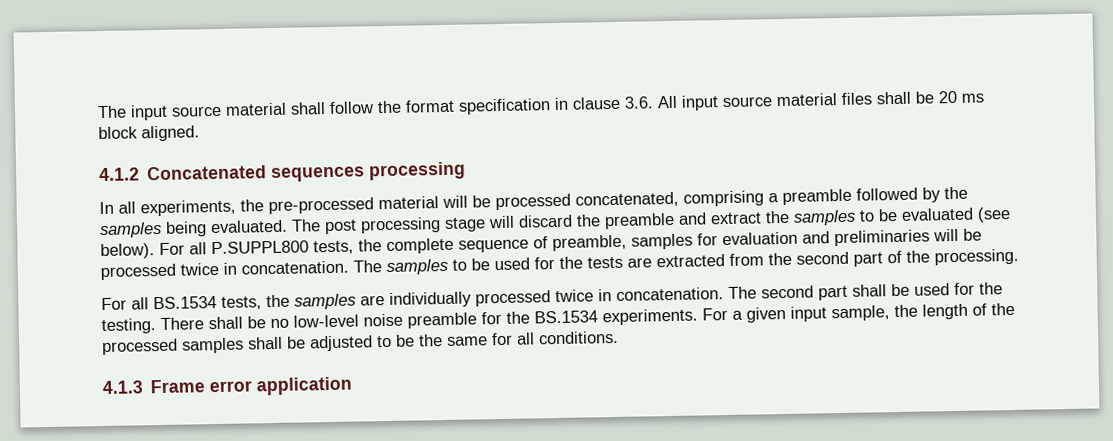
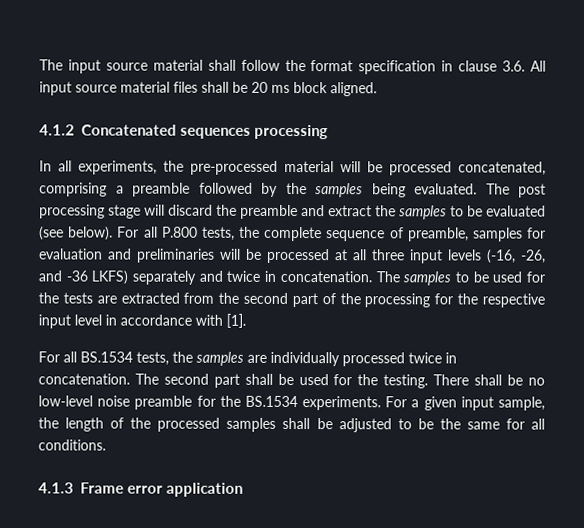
[211,240,309,255] P.SUPPL800 -> [161,226,198,238] P.800
(176, 272) none -> [335,249,546,264] [38,270,223,285] at all three input levels (-16, -26, and -36 LKFS) separately and
[934,248,1019,266] processing. -> [364,293,546,308] [38,313,246,329] processing for the respective input level in accordance with [1].

